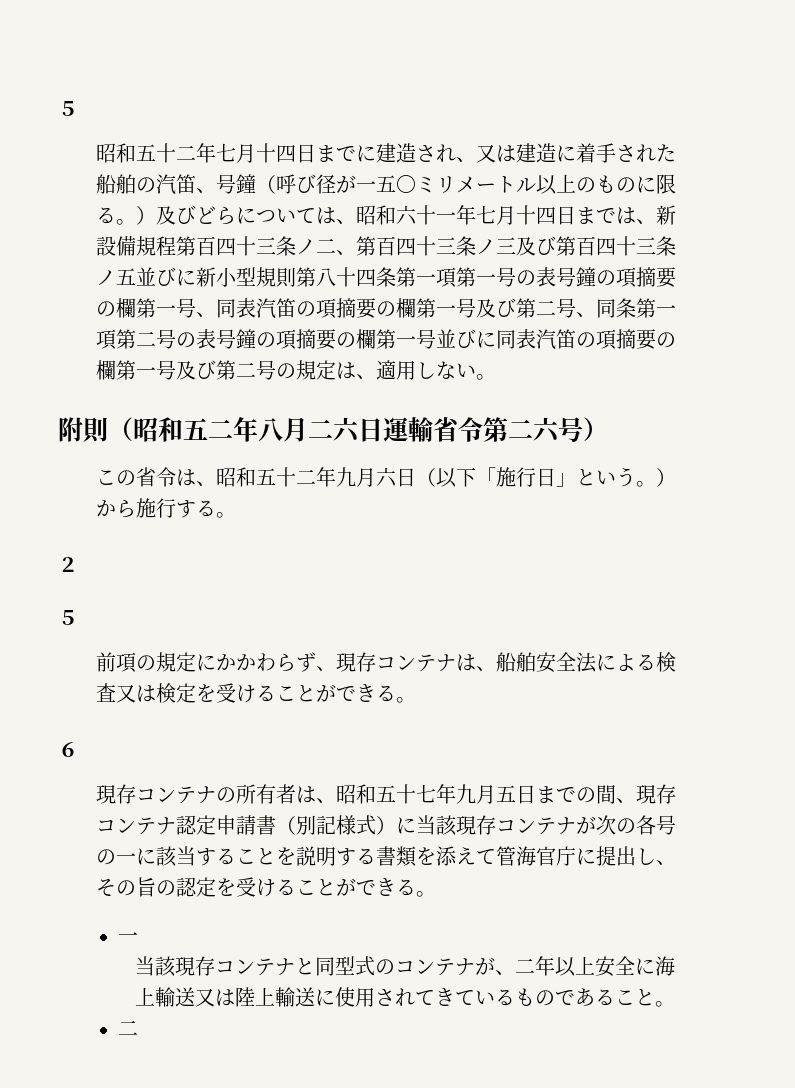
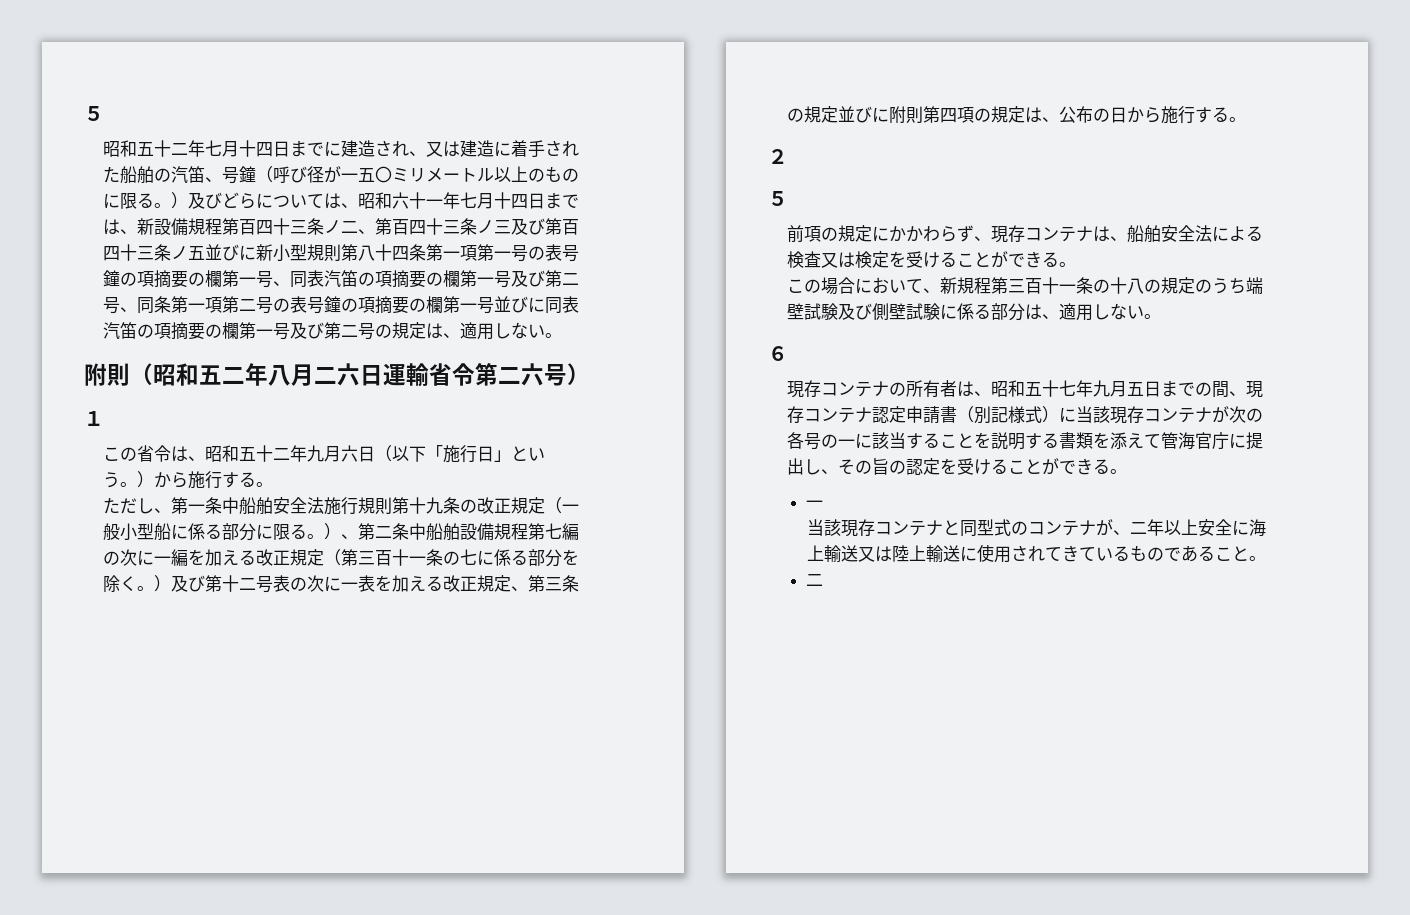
(608, 429) none -> [84,411,104,426] // １
(237, 515) none -> [103,497,580,515] [103,523,580,541] [103,549,580,567] [103,575,580,593] [787,106,1247,124] // ただし、第一条中船舶安全法施行規則第十九条の改正規定（一般小型船に係る部分に限る。）、第二条中船舶設備規程第七編の次に一編を加える改正規定（第三百十一条の七に係る部分を除く。）及び第十二号表の次に一表を加える改正規定、第三条の規定並びに附則第四項の規定は、公布の日から施行する。
(417, 700) none -> [787,277,1264,295] [787,303,1162,321] // この場合において、新規程第三百十一条の十八の規定のうち端壁試験及び側壁試験に係る部分は、適用しない。

